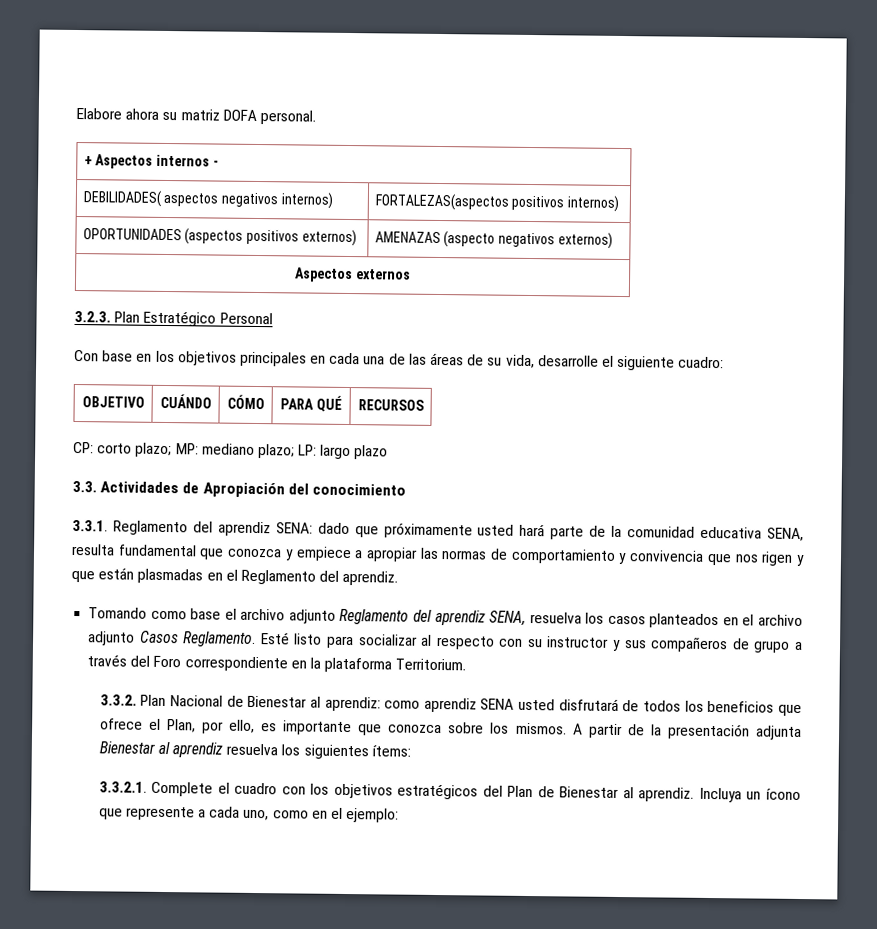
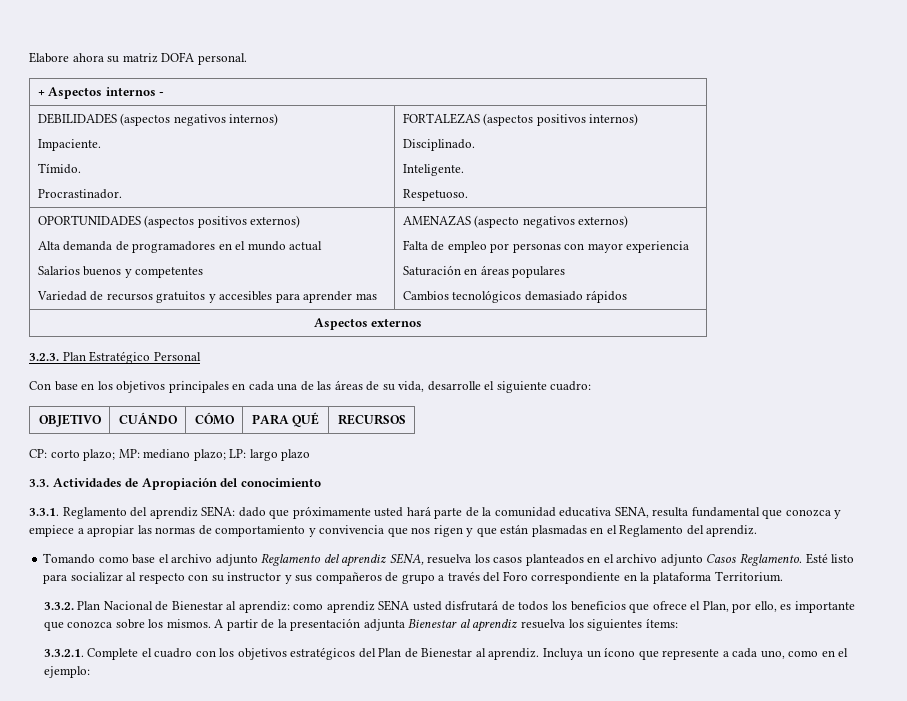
[82,190,219,207] DEBILIDADES( aspectos -> [37,113,171,126] DEBILIDADES (aspectos
[374,193,509,211] | FORTALEZAS(aspectos -> [37,139,101,151] [37,163,81,174] [37,189,122,199] [402,113,534,126] // Impaciente. // Tímido. // Procrastinador. | FORTALEZAS (aspectos
(620, 203) none -> [402,139,475,151] [402,164,464,176] [402,189,468,201] // Disciplinado. // Inteligente. // Respetuoso.
[374,231,613,249] | AMENAZAS (aspecto negativos externos) -> [37,241,323,253] [37,266,204,278] [36,291,377,303] [402,215,629,228] [402,240,690,253] [402,265,566,278] [402,290,628,303] // Alta demanda de programadores en el mundo actual // Salarios buenos y competentes // Variedad de recursos gratuitos y accesibles para aprender mas | AMENAZAS (aspecto negativos externos) // Falta de empleo por personas con mayor experiencia // Saturación en áreas populares // Cambios tecnológicos demasiado rápidos

